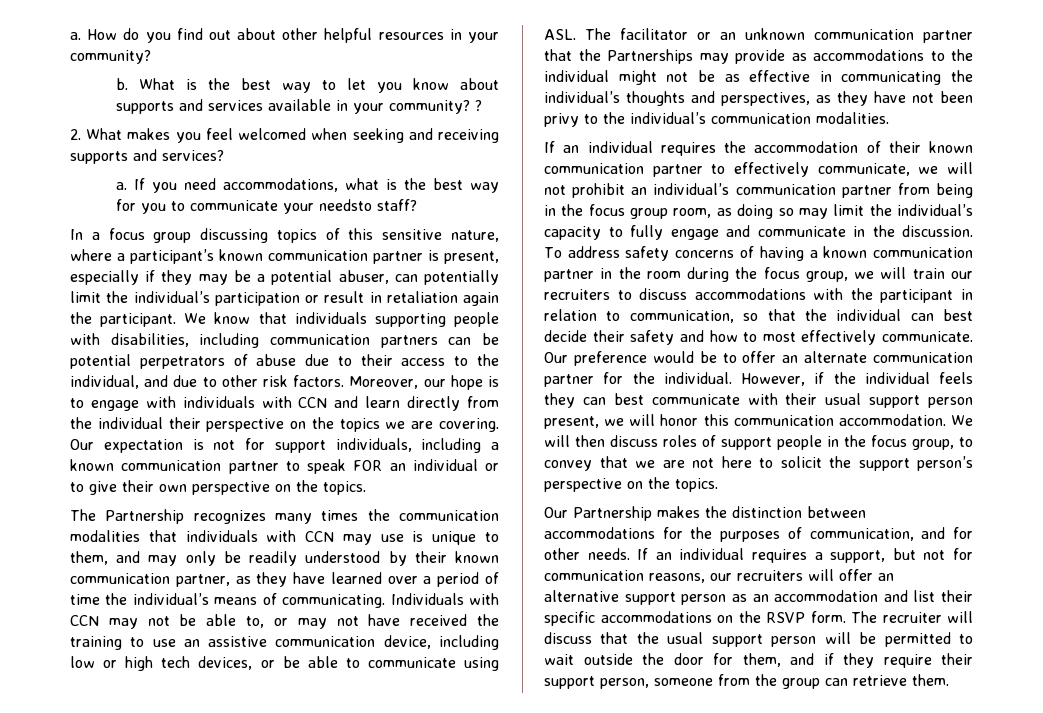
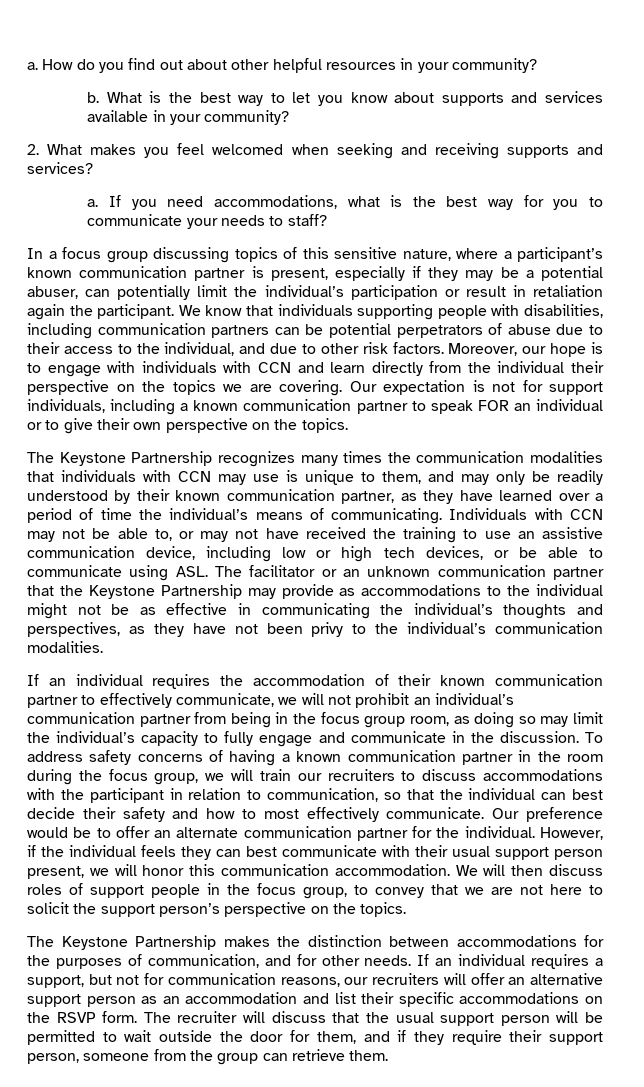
[474,100,482,111] ? -> (290, 117) none
[318,199,372,211] needsto -> [220,215,284,226] needs to
(96, 515) none -> [59,452,126,466] Keystone
[607,49,693,64] Partnerships -> [88,584,242,599] Keystone Partnership
[544,507,568,518] Our -> [27,936,128,950] The Keystone

